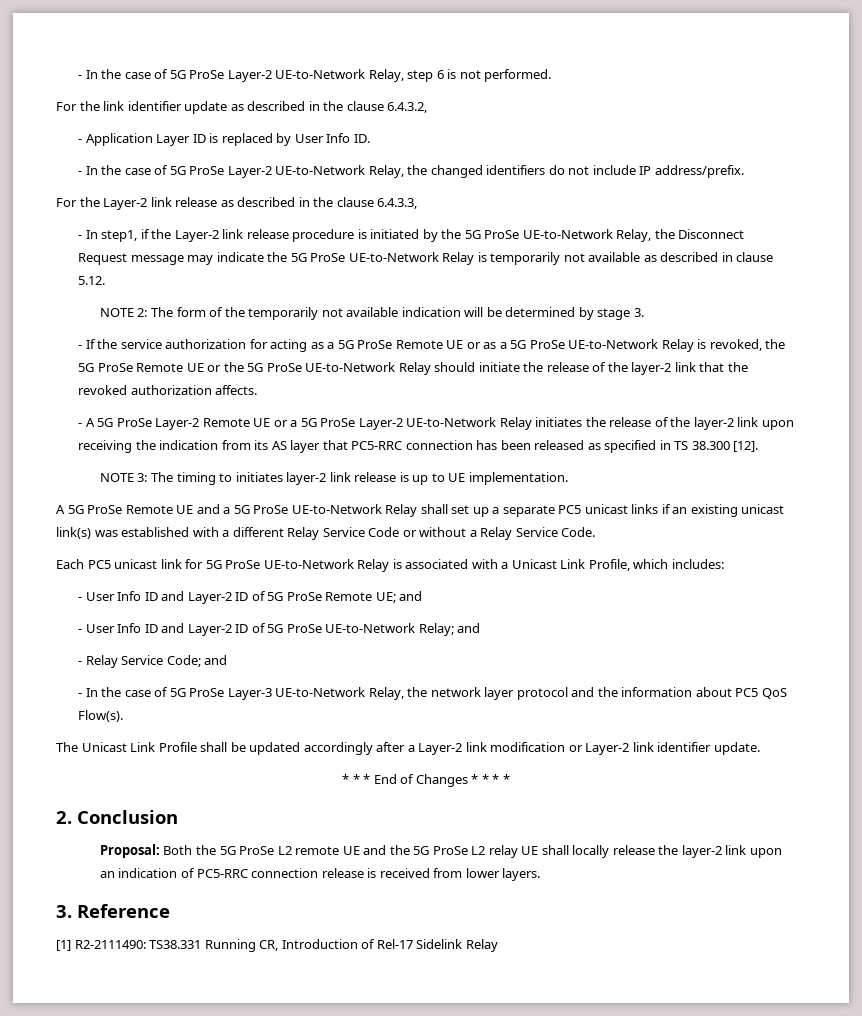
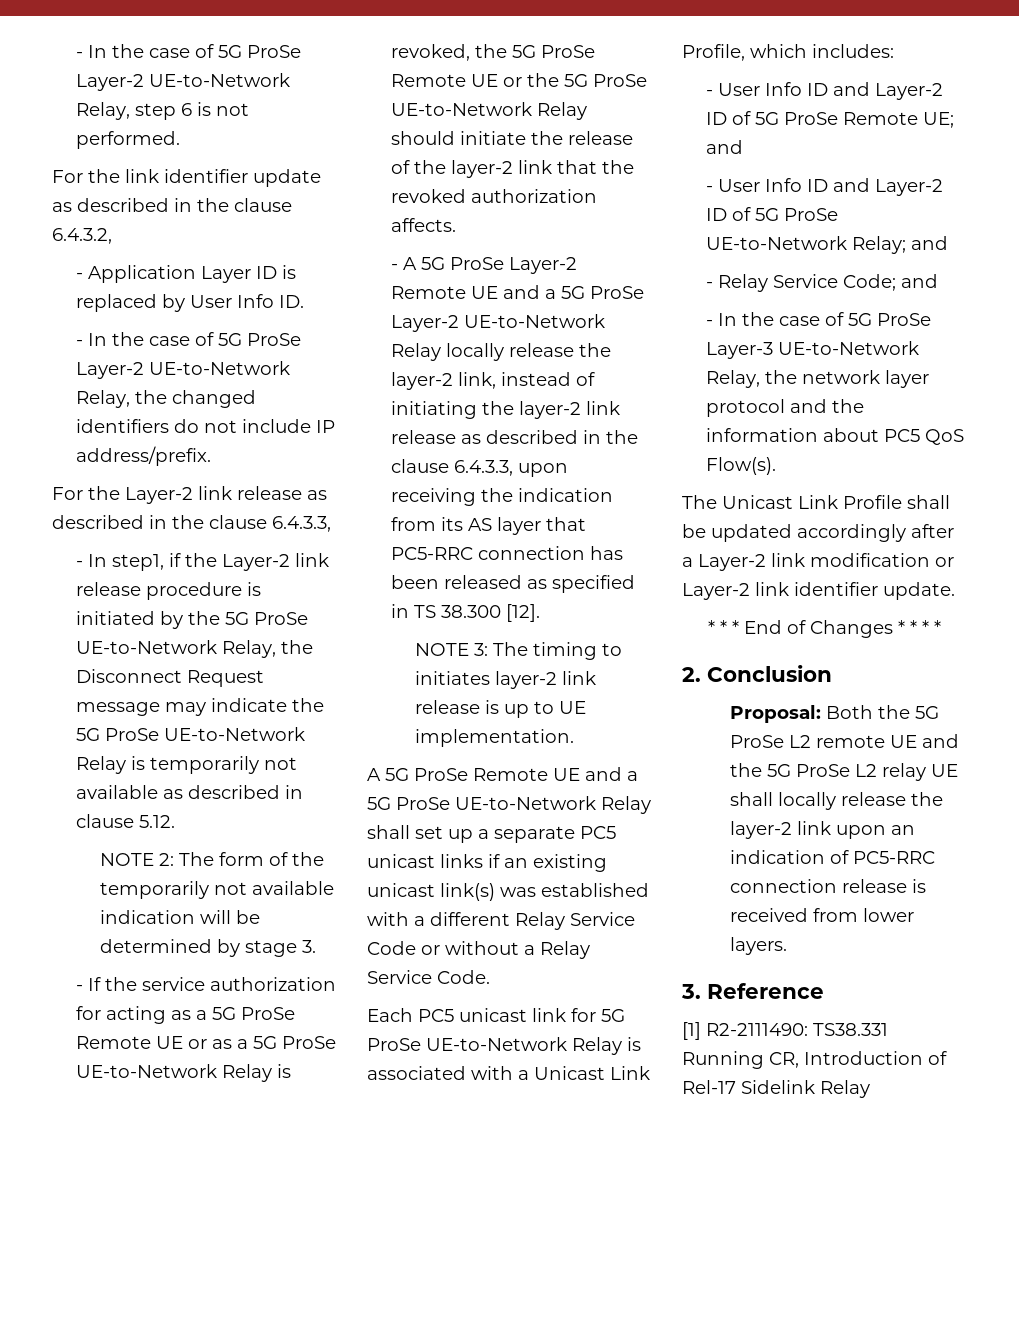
[273,420,288,427] or -> [503,285,541,299] and
[535,417,759,430] initiates the release of the layer-2 link -> [446,343,612,361] [391,372,596,390] [391,401,621,419] [391,430,639,444] [391,459,514,476] locally release the layer-2 link, instead of initiating the layer-2 link release as described in the clause 6.4.3.3,

